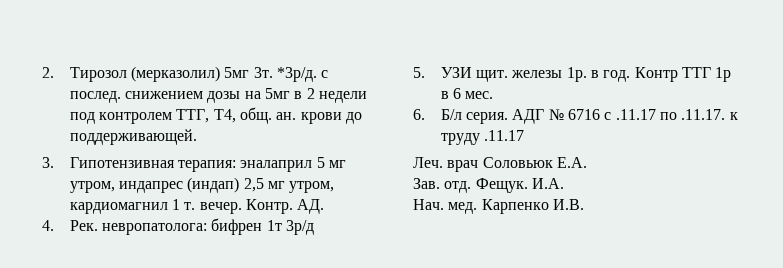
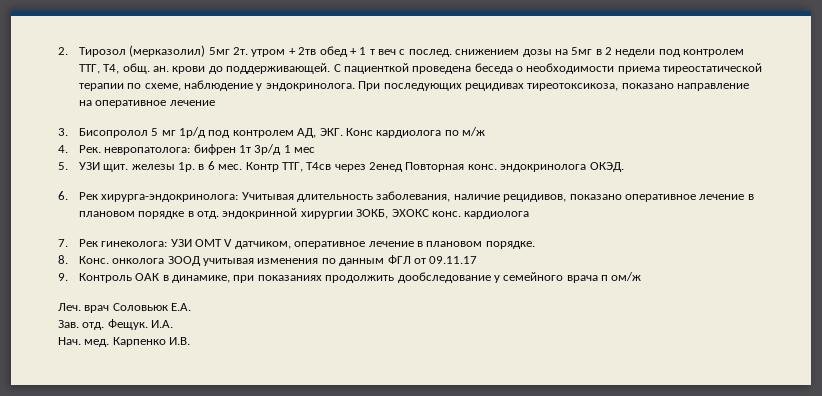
[253,67,317,82] 3т. *3р/д. -> [232,46,396,57] 2т. утром + 2тв обед + 1 т веч
[42,157,346,172] [69,177,335,193] [69,199,325,214] // 3. Гипотензивная терапия: эналаприл 5 мг утром, индапрес (индап) 2,5 мг утром, кардиомагнил 1 т. вечер. Контр. АД. -> [333,63,763,74] [78,80,749,91] [78,100,215,108] [58,127,485,138] С пациенткой проведена беседа о необходимости приема тиреостатической терапии по схеме, наблюдение у эндокринолога. При последующих рецидивах тиреотоксикоза, показано направление на оперативное лечение // 3. Бисопролол 5 мг 1р/д под контролем АД, ЭКГ. Конс кардиолога по м/ж
(314, 227) none -> [283,145,316,153] 1 мес
[603,67,732,82] [440,88,494,99] [413,109,738,124] [440,130,525,145] год. Контр ТТГ 1р в 6 мес. // 6. Б/л серия. АДГ № 6716 с .11.17 по .11.17. к труду .11.17 -> [207,161,624,172] [58,191,754,202] [78,208,530,219] [58,239,535,249] [58,255,478,266] [58,272,642,283] 6 мес. Контр ТТГ, Т4св через 2енед Повторная конс. эндокринолога ОКЭД. // 6. Рек хирурга-эндокринолога: Учитывая длительность заболевания, наличие рецидивов, показано оперативное лечение в плановом порядке в отд. эндокринной хирургии ЗОКБ, ЭХОКС конс. кардиолога // 7. Рек гинеколога: УЗИ ОМТ V датчиком, оперативное лечение в плановом порядке. // 8. Конс. онколога ЗООД учитывая изменения по данным ФГЛ от 09.11.17 // 9. Контроль ОАК в динамике, при показаниях продолжить дообследование у семейного врача п ом/ж

